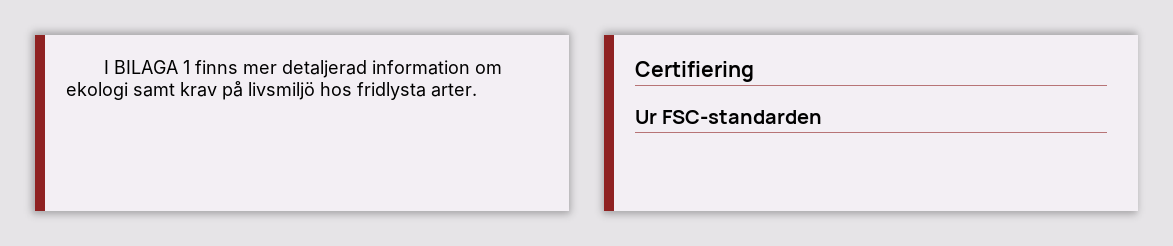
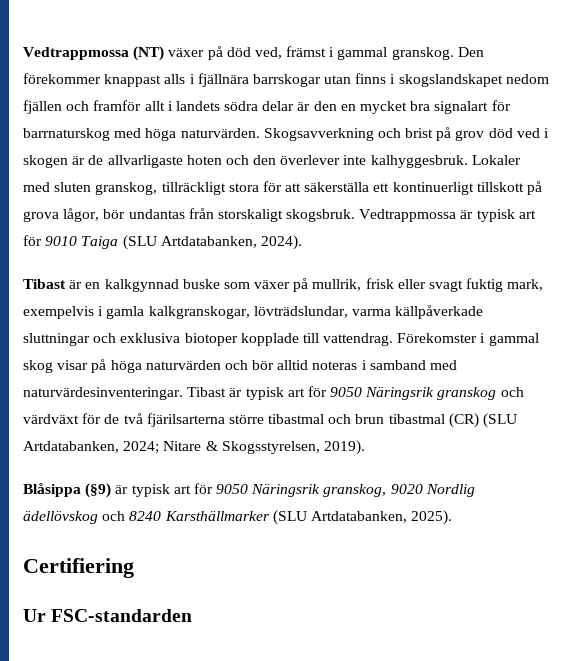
[104,60,503,78] [66,81,477,100] I BILAGA 1 finns mer detaljerad information om ekologi samt krav på livsmiljö hos fridlysta arter. -> [23,46,484,61] [23,73,549,87] [23,100,511,114] [23,127,550,141] [23,155,521,168] [23,181,543,195] [23,208,536,222] [23,235,302,250] [23,278,544,292] [23,305,484,319] [23,333,539,346] [23,359,458,373] [23,386,524,400] [23,413,518,428] [23,440,365,455] [23,483,475,498] [23,510,453,525] Vedtrappmossa (NT) växer på död ved, främst i gammal granskog. Den förekommer knappast alls i fjällnära barrskogar utan finns i skogslandskapet nedom fjällen och framför allt i landets södra delar är den en mycket bra signalart för barrnaturskog med höga naturvärden. Skogsavverkning och brist på grov död ved i skogen är de allvarligaste hoten och den överlever inte kalhyggesbruk. Lokaler med sluten granskog, tillräckligt stora för att säkerställa ett kontinuerligt tillskott på grova lågor, bör undantas från storskaligt skogsbruk. Vedtrappmossa är typisk art för 9010 Taiga (SLU Artdatabanken, 2024). // Tibast är en kalkgynnad buske som växer på mullrik, frisk eller svagt fuktig mark, exempelvis i gamla kalkgranskogar, lövträdslundar, varma källpåverkade sluttningar och exklusiva biotoper kopplade till vattendrag. Förekomster i gammal skog visar på höga naturvärden och bör alltid noteras i samband med naturvärdesinventeringar. Tibast är typisk art för 9050 Näringsrik granskog och värdväxt för de två fjärilsarterna större tibastmal och brun tibastmal (CR) (SLU Artdatabanken, 2024; Nitare & Skogsstyrelsen, 2019). // Blåsippa (§9) är typisk art för 9050 Näringsrik granskog, 9020 Nordlig ädellövskog och 8240 Karsthällmarker (SLU Artdatabanken, 2025).

